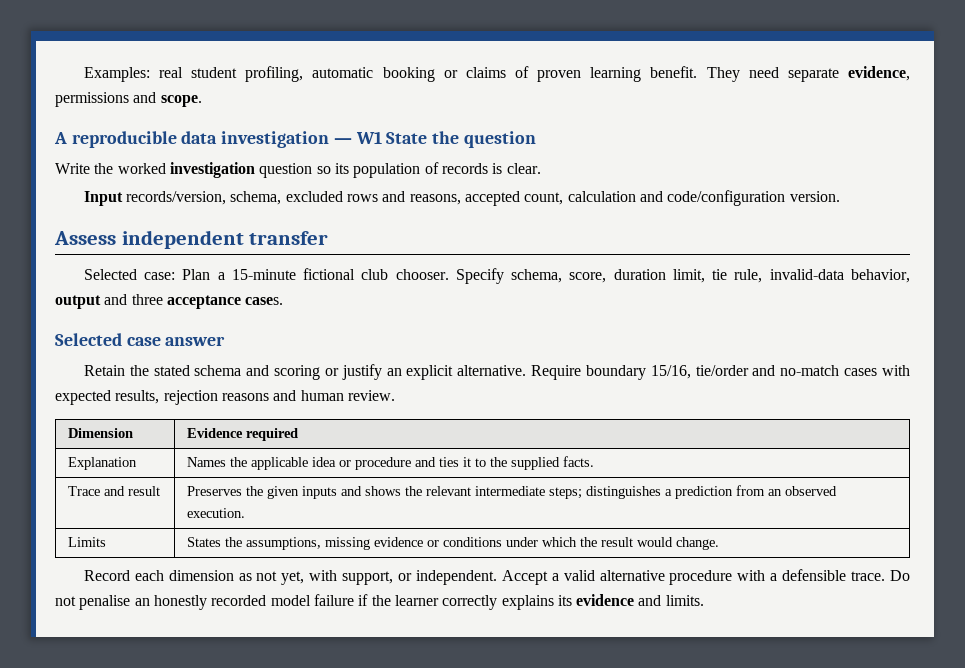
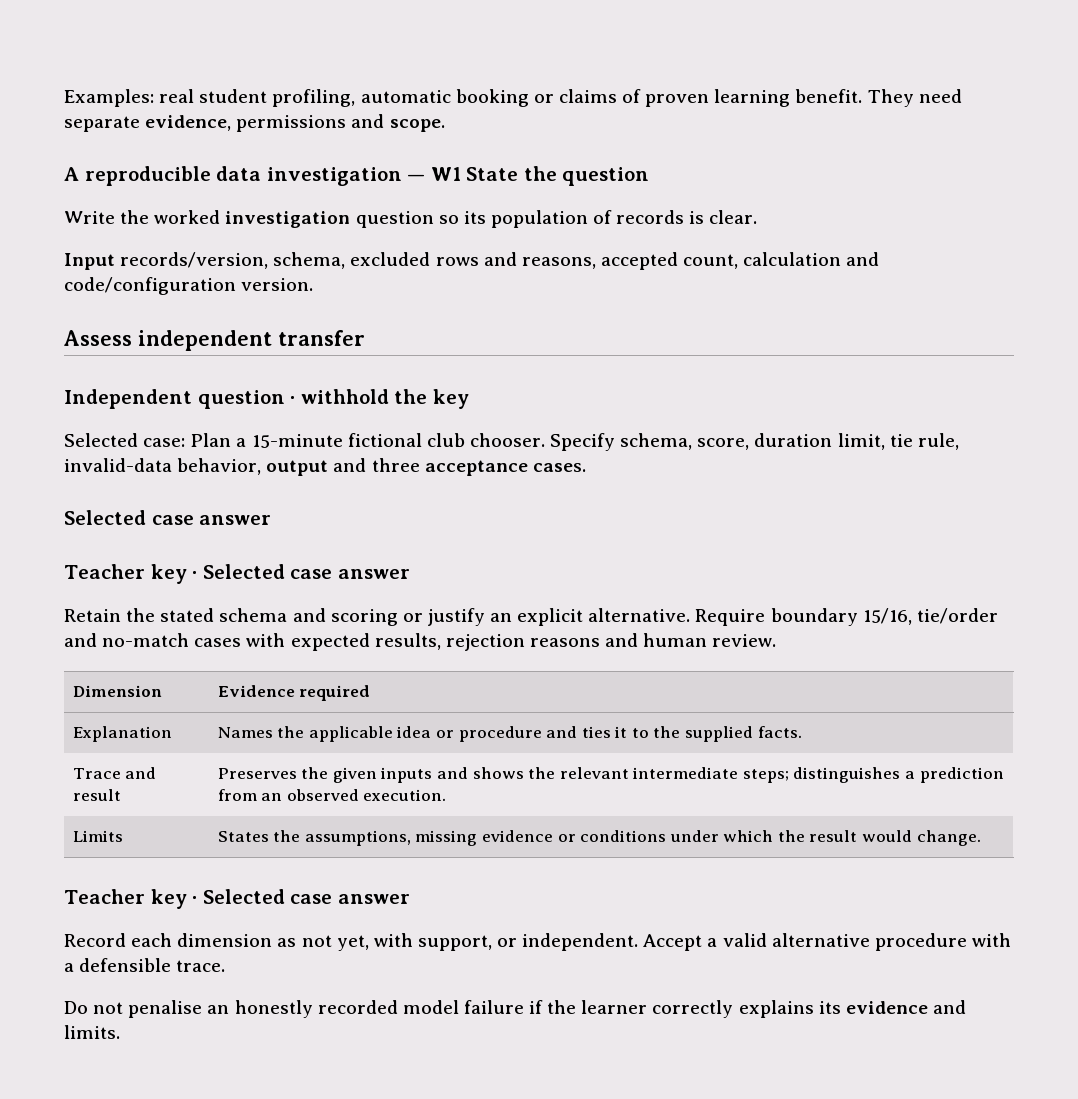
(329, 238) none -> [64,389,469,409] // Independent question · withhold the key
(226, 341) none -> [64,564,410,584] // Teacher key · Selected case answer
(719, 543) none -> [64,889,410,909] // Teacher key · Selected case answer
(886, 576) none -> (226, 966) //

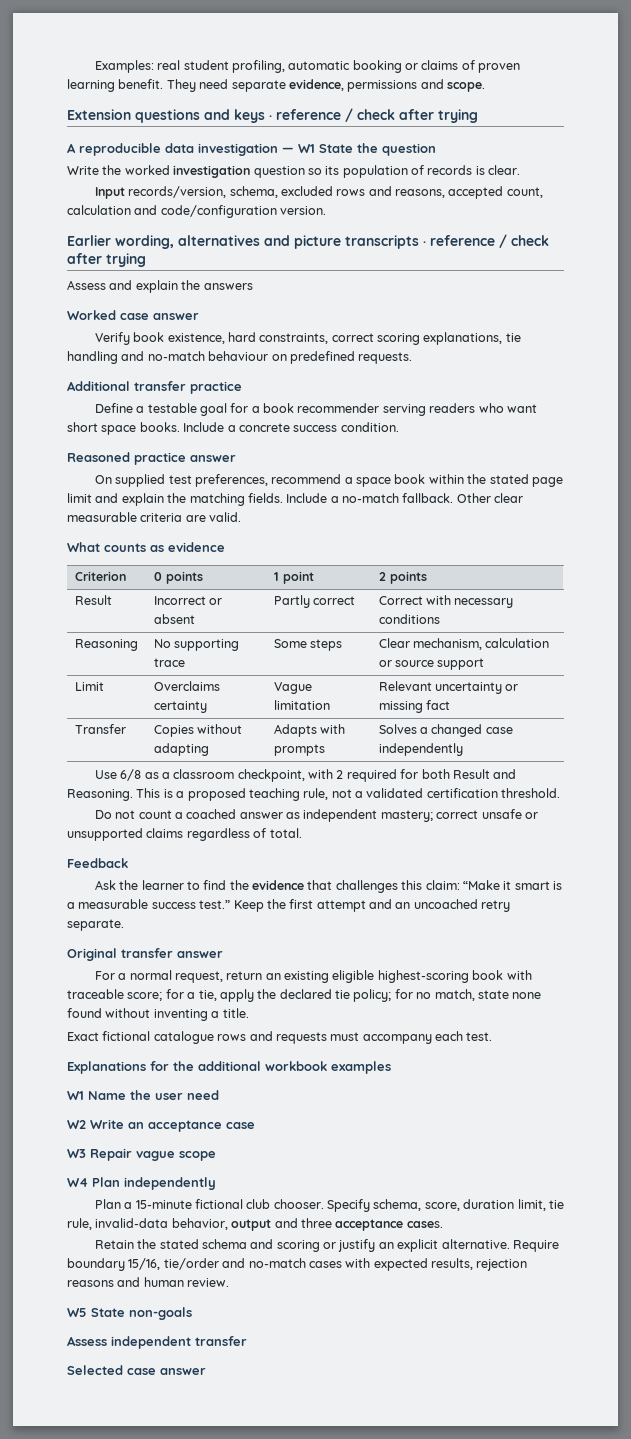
(445, 125) none -> [67,108,478,123] // Extension questions and keys · reference / check after trying
[64,330,365,351] [64,389,469,409] [64,433,186,447] Assess independent transfer // Independent question · withhold the key // Selected case: -> [67,234,549,249] [67,253,146,267] [67,280,253,293] [67,310,199,320] [94,332,521,345] [67,351,413,364] [67,381,242,394] [94,403,537,416] [67,422,399,435] [67,452,236,465] [94,474,563,487] [67,493,524,506] [67,512,242,522] [67,542,225,552] [74,571,126,581] [153,571,203,584] [273,571,314,584] [378,571,427,584] [74,595,112,605] [153,596,223,605] [153,614,195,624] [273,595,356,608] [378,595,514,608] [378,614,440,624] [74,639,138,651] [153,639,240,651] [153,658,185,667] [273,639,343,651] [378,638,550,650] [378,658,485,670] [74,682,104,691] [153,681,220,691] [153,701,207,713] [273,682,312,694] [273,700,330,710] [378,681,519,694] [378,700,451,713] [74,724,126,734] [153,724,243,737] [153,743,209,756] [273,724,346,737] [273,744,325,756] [378,724,513,737] [378,743,463,756] [94,769,517,782] [67,788,561,801] [94,809,538,822] [67,828,302,841] [67,858,128,868] [94,880,563,893] [67,899,511,912] [67,919,124,931] [67,948,223,961] [94,970,532,983] [67,989,542,1002] [67,1008,249,1021] [67,1031,493,1044] [67,1061,391,1074] [67,1090,219,1100] [67,1119,255,1132] [67,1148,216,1161] [67,1177,216,1190] Earlier wording, alternatives and picture transcripts · reference / check after trying // Assess and explain the answers // Worked case answer // Verify book existence, hard constraints, correct scoring explanations, tie handling and no-match behaviour on predefined requests. // Additional transfer practice // Define a testable goal for a book recommender serving readers who want short space books. Include a concrete success condition. // Reasoned practice answer // On supplied test preferences, recommend a space book within the stated page limit and explain the matching fields. Include a no-match fallback. Other clear measurable criteria are valid. // What counts as evidence // Criterion | 0 points | 1 point | 2 points // Result | Incorrect or absent | Partly correct | Correct with necessary conditions // Reasoning | No supporting trace | Some steps | Clear mechanism, calculation or source support // Limit | Overclaims certainty | Vague limitation | Relevant uncertainty or missing fact // Transfer | Copies without adapting | Adapts with prompts | Solves a changed case independently // Use 6/8 as a classroom checkpoint, with 2 required for both Result and Reasoning. This is a proposed teaching rule, not a validated certification threshold. // Do not count a coached answer as independent mastery; correct unsafe or unsupported claims regardless of total. // Feedback // Ask the learner to find the evidence that challenges this claim: “Make it smart is a measurable success test.” Keep the first attempt and an uncoached retry separate. // Original transfer answer // For a normal request, return an existing eligible highest-scoring book with traceable score; for a tie, apply the declared tie policy; for no match, state none found without inventing a title. // Exact fictional catalogue rows and requests must accompany each test. // Explanations for the additional workbook examples // W1 Name the user need // W2 Write an acceptance case // W3 Repair vague scope // W4 Plan independently //
[64,510,272,525] [64,564,410,584] // Selected case answer // Teacher key · Selected case answer -> (443, 1224) none
[72,685,162,697] [217,685,371,701] [72,726,172,742] [217,726,802,742] [72,767,157,779] [72,789,121,801] [217,767,1004,783] [217,789,447,801] [72,830,123,842] [217,830,981,846] [64,889,410,909] [64,933,1011,951] [64,958,226,972] [64,1000,966,1018] [64,1025,120,1039] // Dimension | Evidence required // Explanation | Names the applicable idea or procedure and ties it to the supplied facts. // Trace and result | Preserves the given inputs and shows the relevant intermediate steps; distinguishes a prediction from an observed execution. // Limits | States the assumptions, missing evidence or conditions under which the result would change. // Teacher key · Selected case answer // Record each dimension as not yet, with support, or independent. Accept a valid alternative procedure with a defensible trace. // Do not penalise an honestly recorded model failure if the learner correctly explains its evidence and limits. -> [67,1307,192,1320] [67,1336,247,1349] [67,1365,206,1375] // W5 State non-goals // Assess independent transfer // Selected case answer

